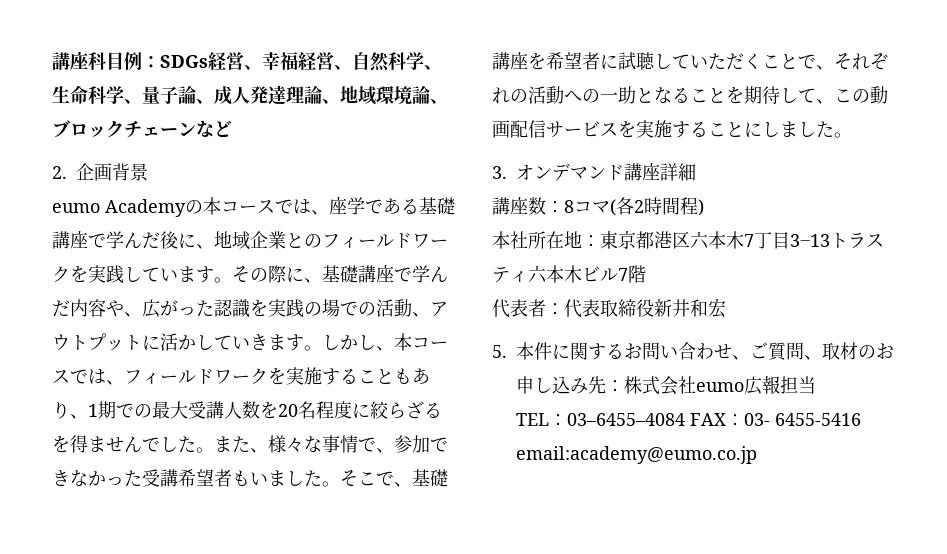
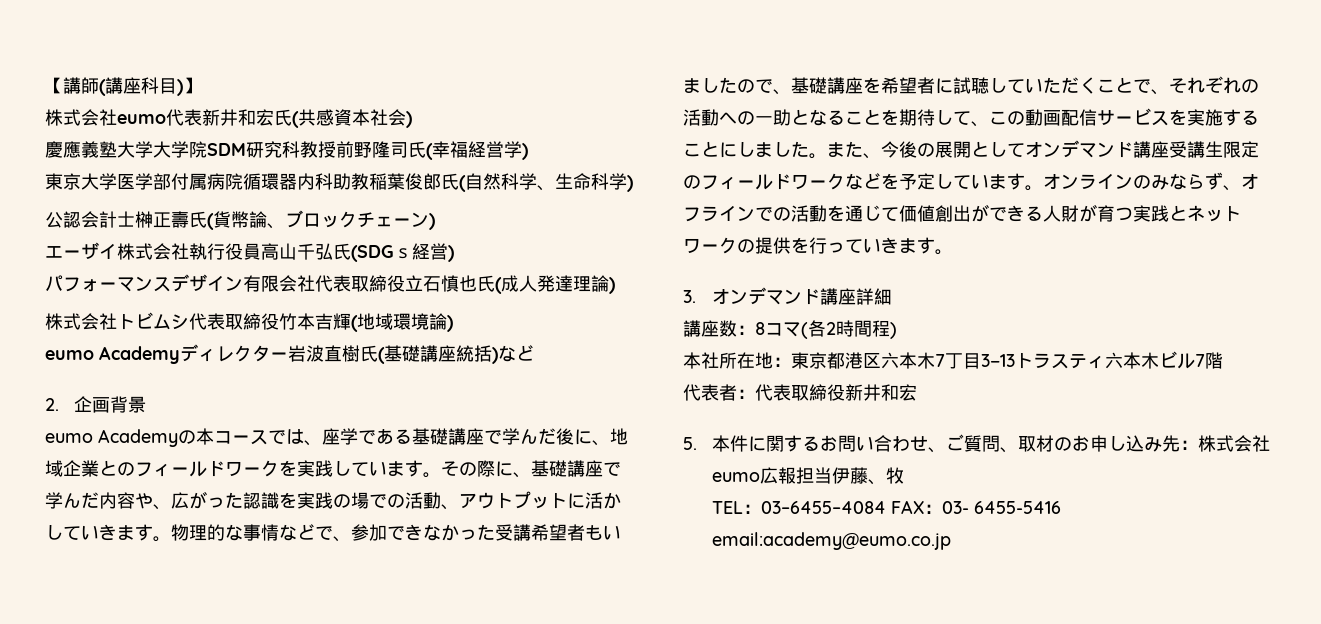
[52,52,352,70] 講座科目例：SDGs経営、幸福経営、 -> [45,77,201,96] [45,109,412,128] [45,141,528,160] [45,173,466,192] 【講師(講座科目)】 // 株式会社eumo代表新井和宏氏(共感資本社会) // 慶應義塾大学大学院SDM研究科教授前野隆司氏(幸福経営学) // 東京大学医学部付属病院循環器内科助教稲葉俊郎氏(
[124,85,412,105] 、量子論、成人発達理論、地域環境 -> [627,175,633,192] [45,211,249,230] ) // 公認会計士榊正壽氏(貨幣
(196, 129) none -> [429,213,435,230] [45,242,454,262] [45,274,615,294] [45,312,453,332] [45,344,498,364] ) // エーザイ株式会社執行役員高山千弘氏(SDGｓ経営) // パフォーマンスデザイン有限会社代表取締役立石慎也氏(成人発達理論) // 株式会社トビムシ代表取締役竹本吉輝(地域環境論) // eumo Academyディレクター岩波直樹氏(基礎講座統括)
[322,333,448,351] [52,367,430,385] [52,401,442,419] [52,435,358,453] しかし、本コースでは、フィールドワークを実施することもあり、1期での最大受講人数を20名程度に絞らざるを得ませんでした。また、様々な事情 -> [171,524,315,541] 物理的な事情など
[322,470,376,487] 。そこ -> [737,79,755,93] の
(852, 135) none -> [827,140,1259,159] [683,172,1259,191] [683,204,1241,222] [683,237,953,255] また、今後の展開としてオンデマンド講座受講生限定のフィールドワークなどを予定しています。オンラインのみならず、オフラインでの活動を通じて価値創出ができる人財が育つ実践とネットワークの提供を行っていきます。
(816, 385) none -> [831,467,904,485] 伊藤、牧

